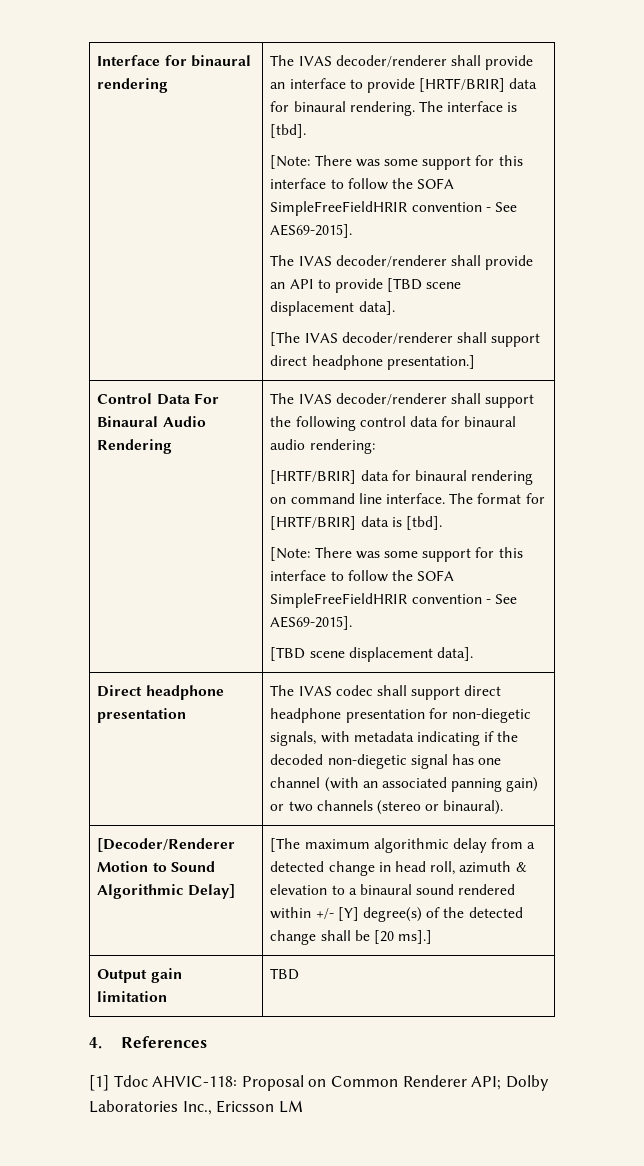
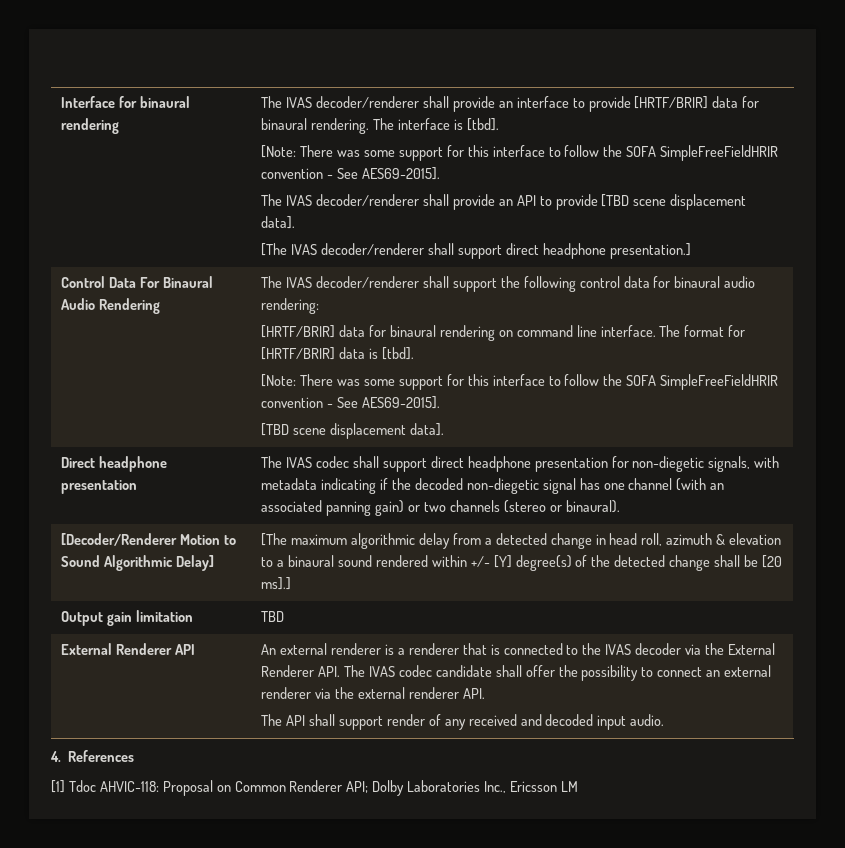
(300, 974) none -> [61,643,196,655] [261,643,775,655] [261,665,772,681] [261,687,485,699] [261,714,665,730] // External Renderer API | An external renderer is a renderer that is connected to the IVAS decoder via the External Renderer API. The IVAS codec candidate shall offer the possibility to connect an external renderer via the external renderer API. // The API shall support render of any received and decoded input audio.

